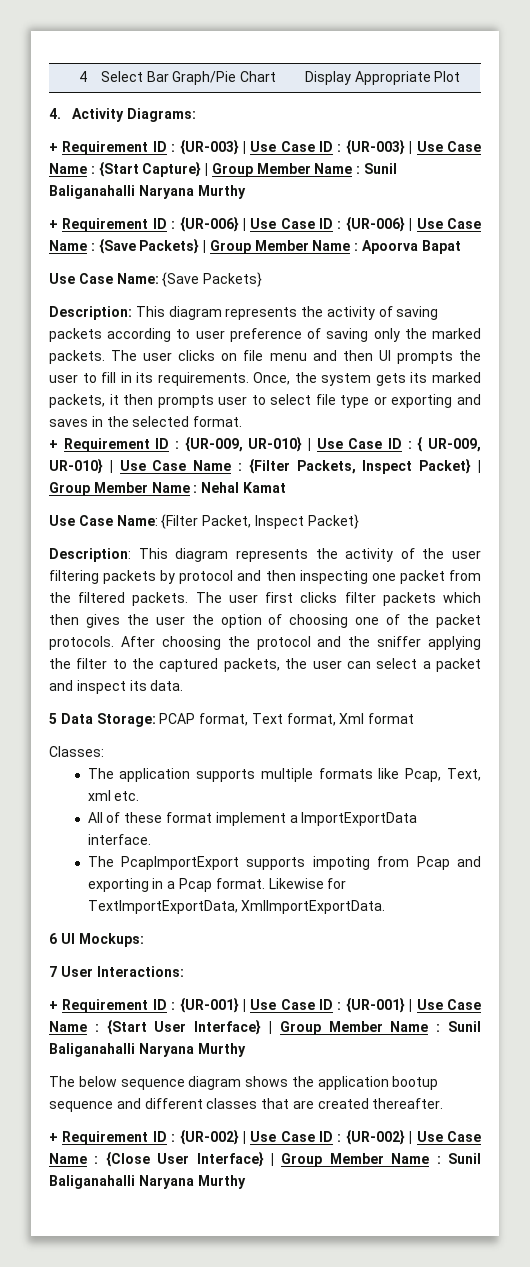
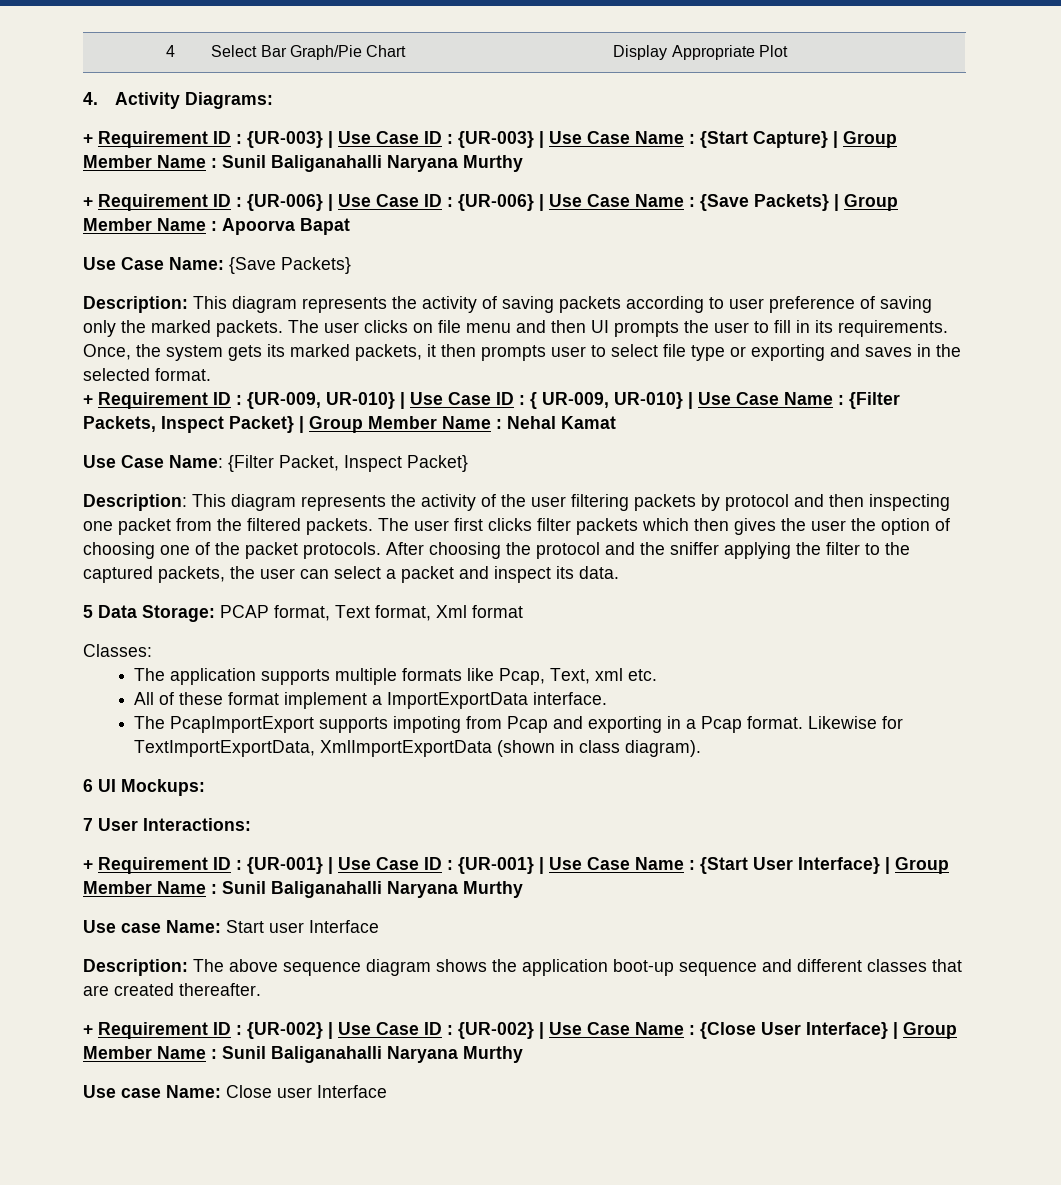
[241,900,386,914] XmlImportExportData. -> [320,740,702,757] XmlImportExportData (shown in class diagram).
[49,1076,117,1087] The below -> [83,920,379,933] [83,959,278,976] Use case Name: Start user Interface // Description: The above
[392,1076,439,1090] bootup -> [613,959,674,976] boot-up
(246, 1182) none -> [83,1085,387,1098] // Use case Name: Close user Interface

